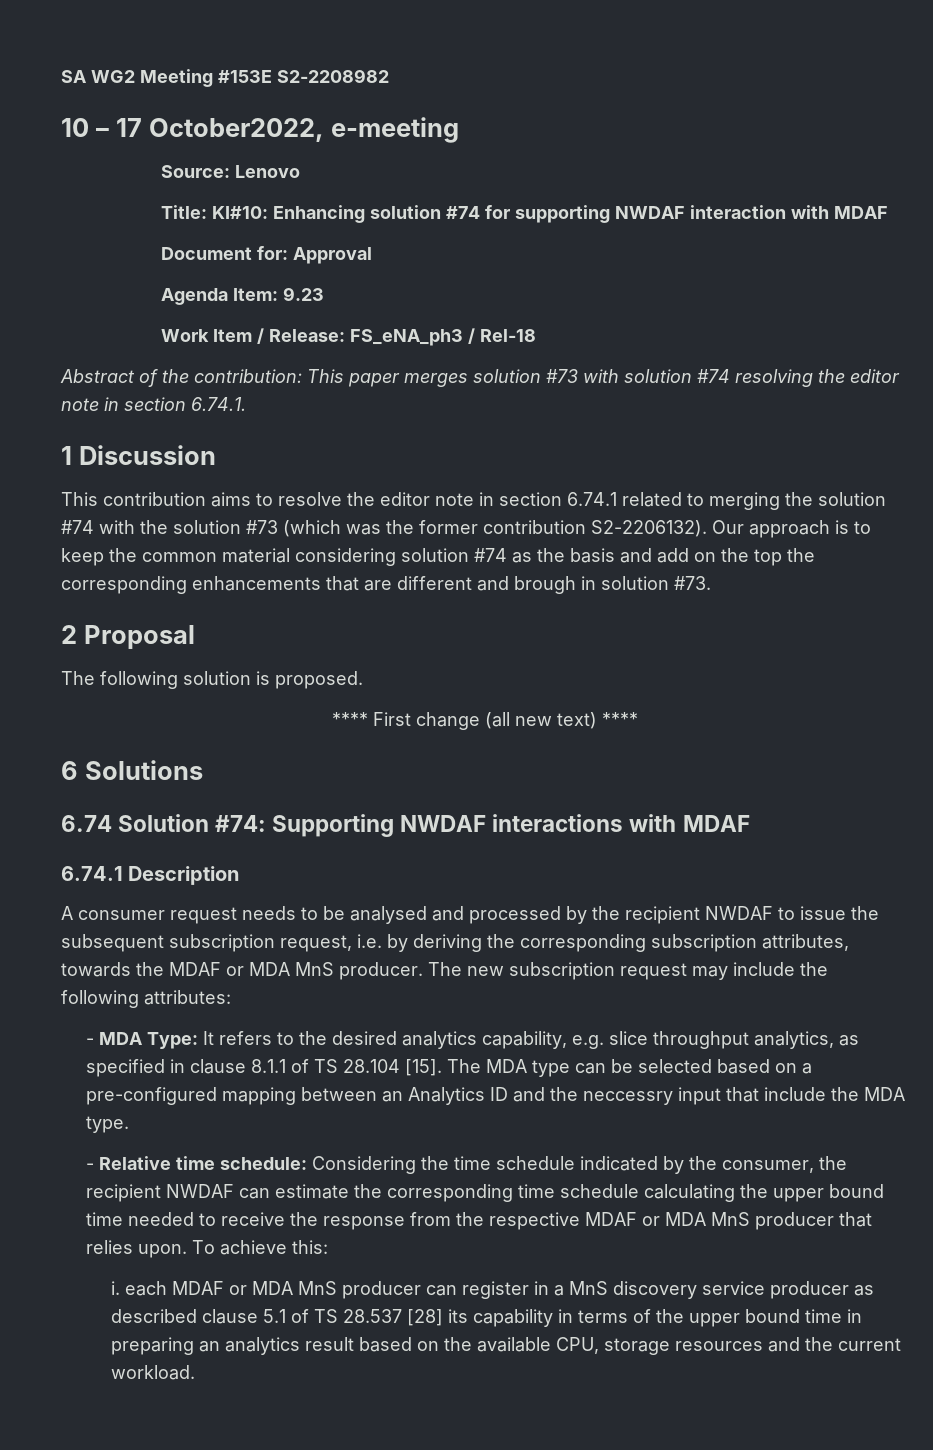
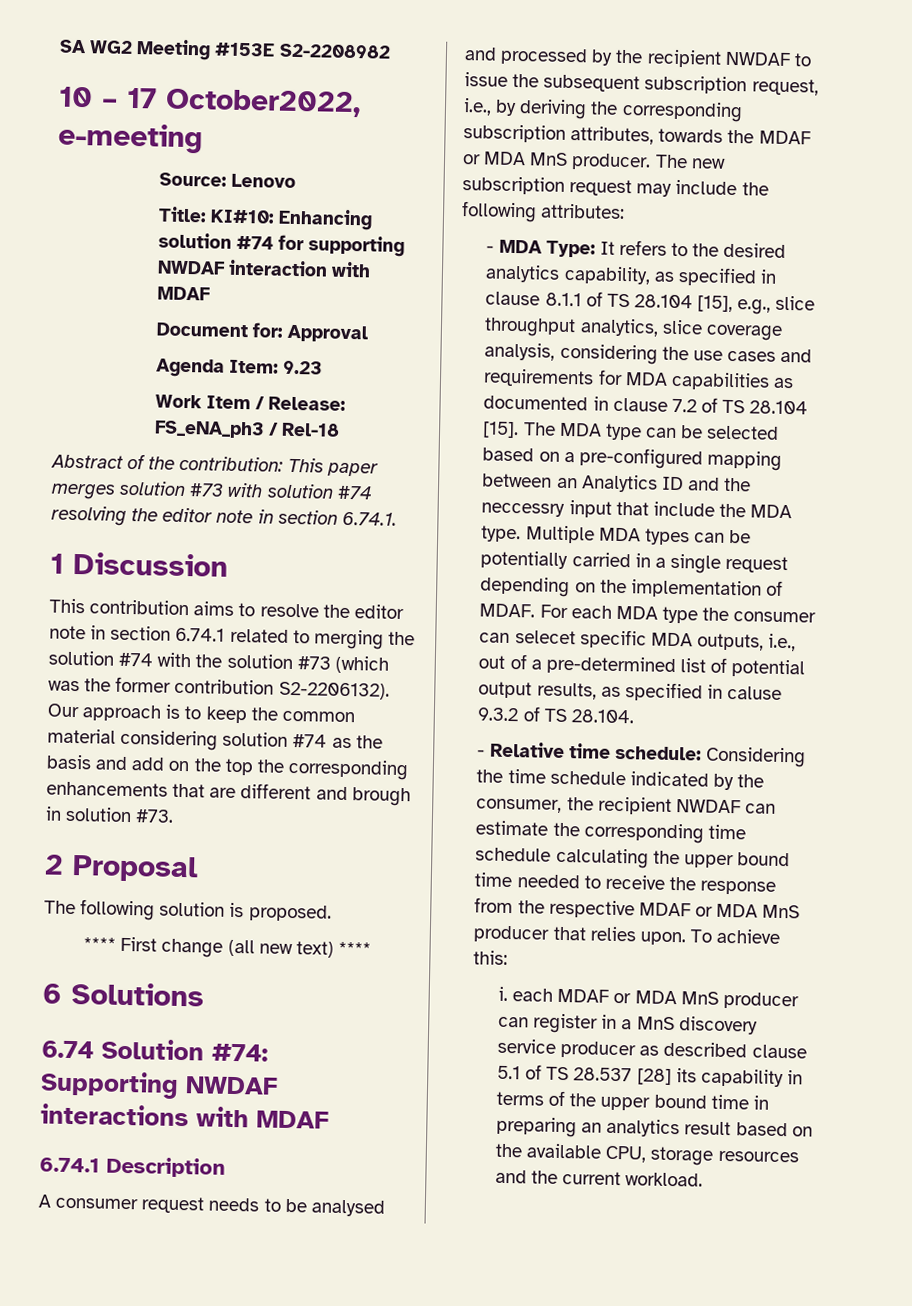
[357,934,382,948] i.e. -> [463,98,492,116] i.e.,
[572,1031,835,1049] e.g. slice throughput analytics, -> (651, 275) none
(401, 1066) none -> [697,295,816,315] [484,317,783,341] [484,342,813,365] [483,368,795,391] [483,395,809,415] [15], e.g., slice throughput analytics, slice coverage analysis, considering the use cases and requirements for MDA capabilities as documented in clause 7.2 of TS 28.104
(130, 1124) none -> [525,525,752,546] [480,550,789,574] [480,576,784,599] [479,603,817,624] [479,629,797,652] [478,653,806,678] [478,681,783,702] [477,706,634,724] Multiple MDA types can be potentially carried in a single request depending on the implementation of MDAF. For each MDA type the consumer can selecet specific MDA outputs, i.e., out of a pre-determined list of potential output results, as specified in caluse 9.3.2 of TS 28.104.

